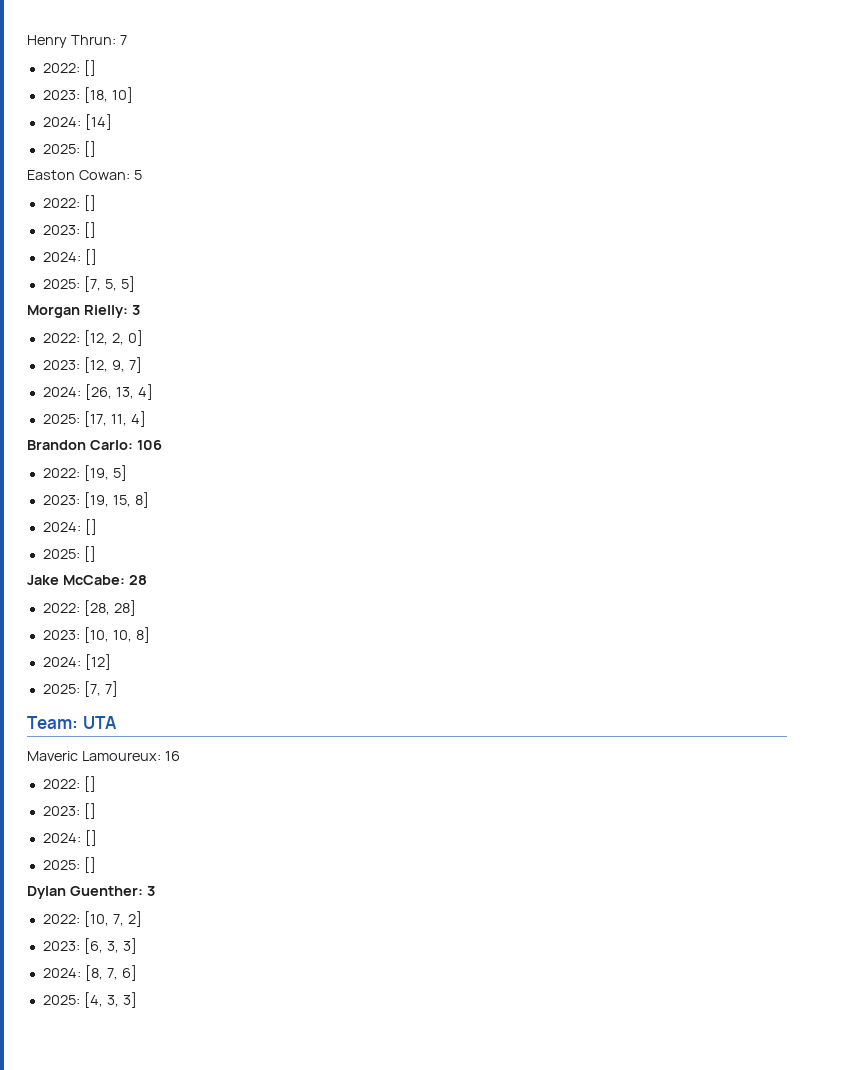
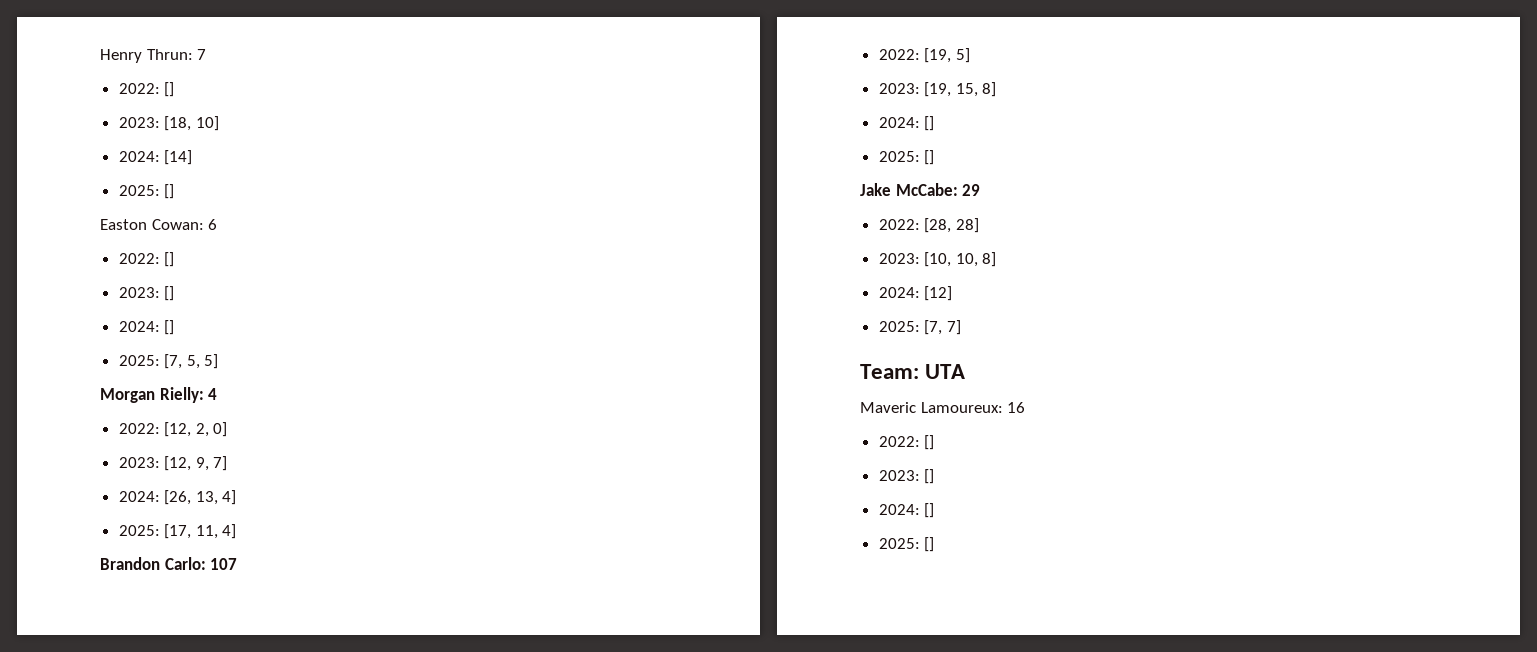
[133,170,142,180] 5 -> [208,219,218,230] 6
[131,305,140,315] 3 -> [208,388,218,400] 4
[136,440,162,450] 106 -> [210,558,238,570] 107
[128,575,147,585] 28 -> [962,184,981,196] 29
[27,886,155,899] [42,911,142,927] [42,938,137,954] [42,965,137,981] [42,992,137,1008] // Dylan Guenther: 3 // 2022: [10, 7, 2] // 2023: [6, 3, 3] // 2024: [8, 7, 6] // 2025: [4, 3, 3] -> (935, 544) none

